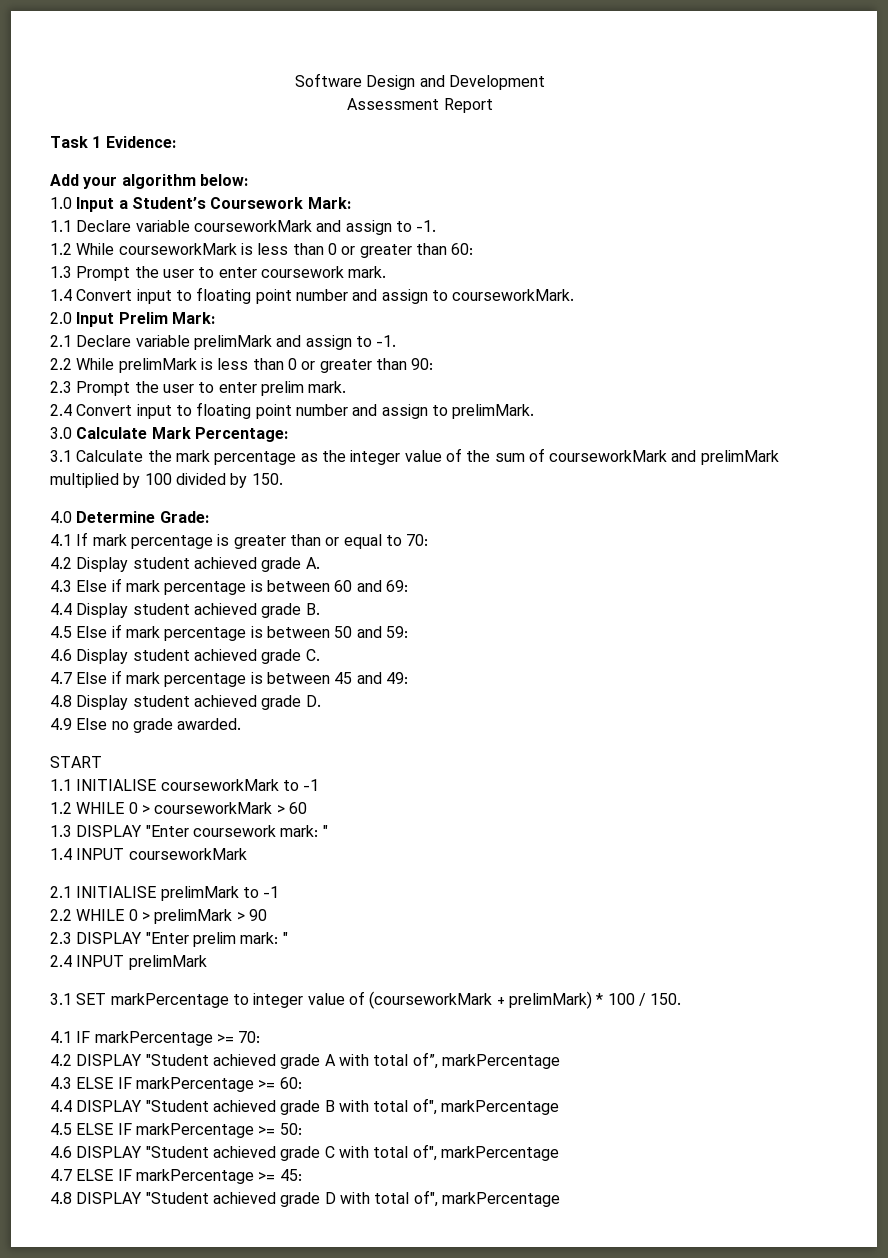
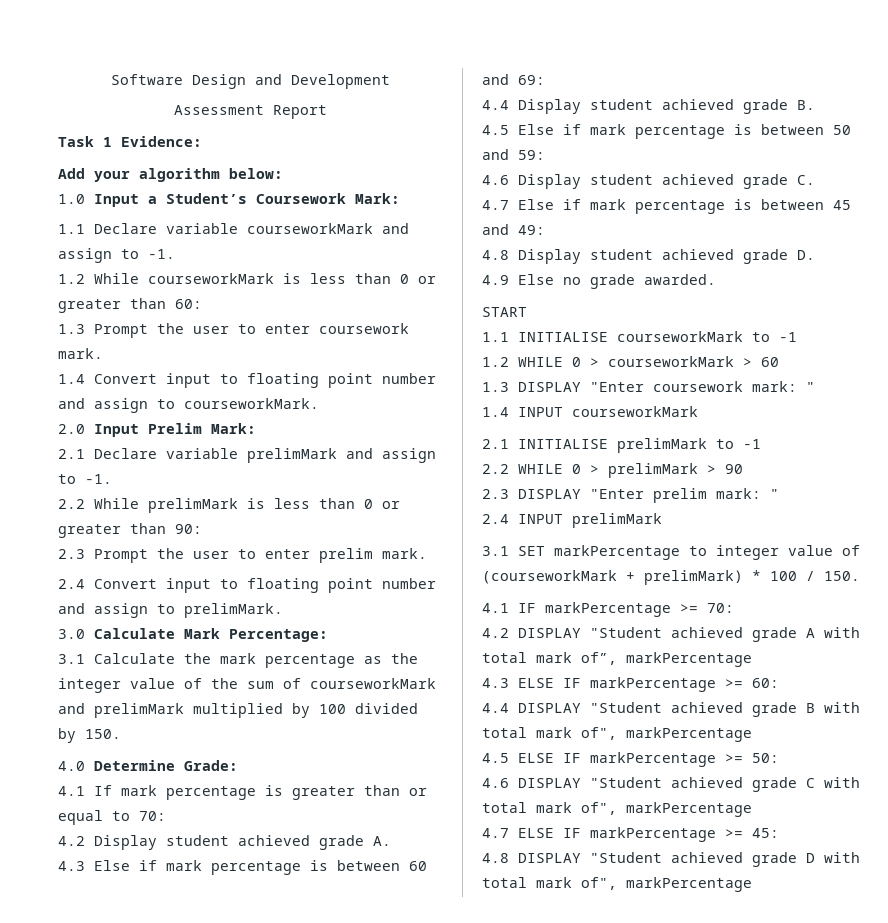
(409, 1060) none -> [536,652,572,663] mark
(409, 1106) none -> [536,727,572,738] mark
(409, 1152) none -> [536,802,572,813] mark
(410, 1198) none -> [536,877,572,888] mark

